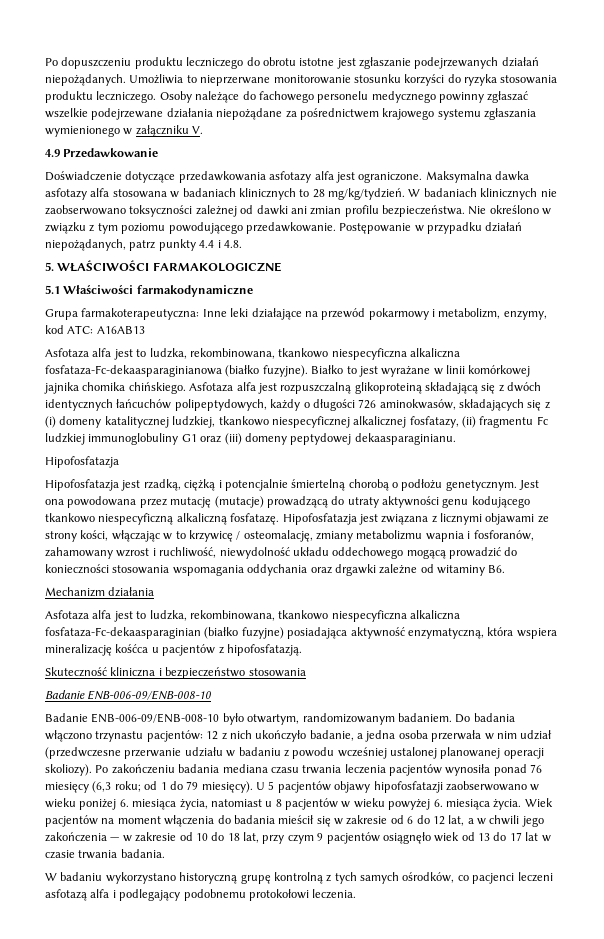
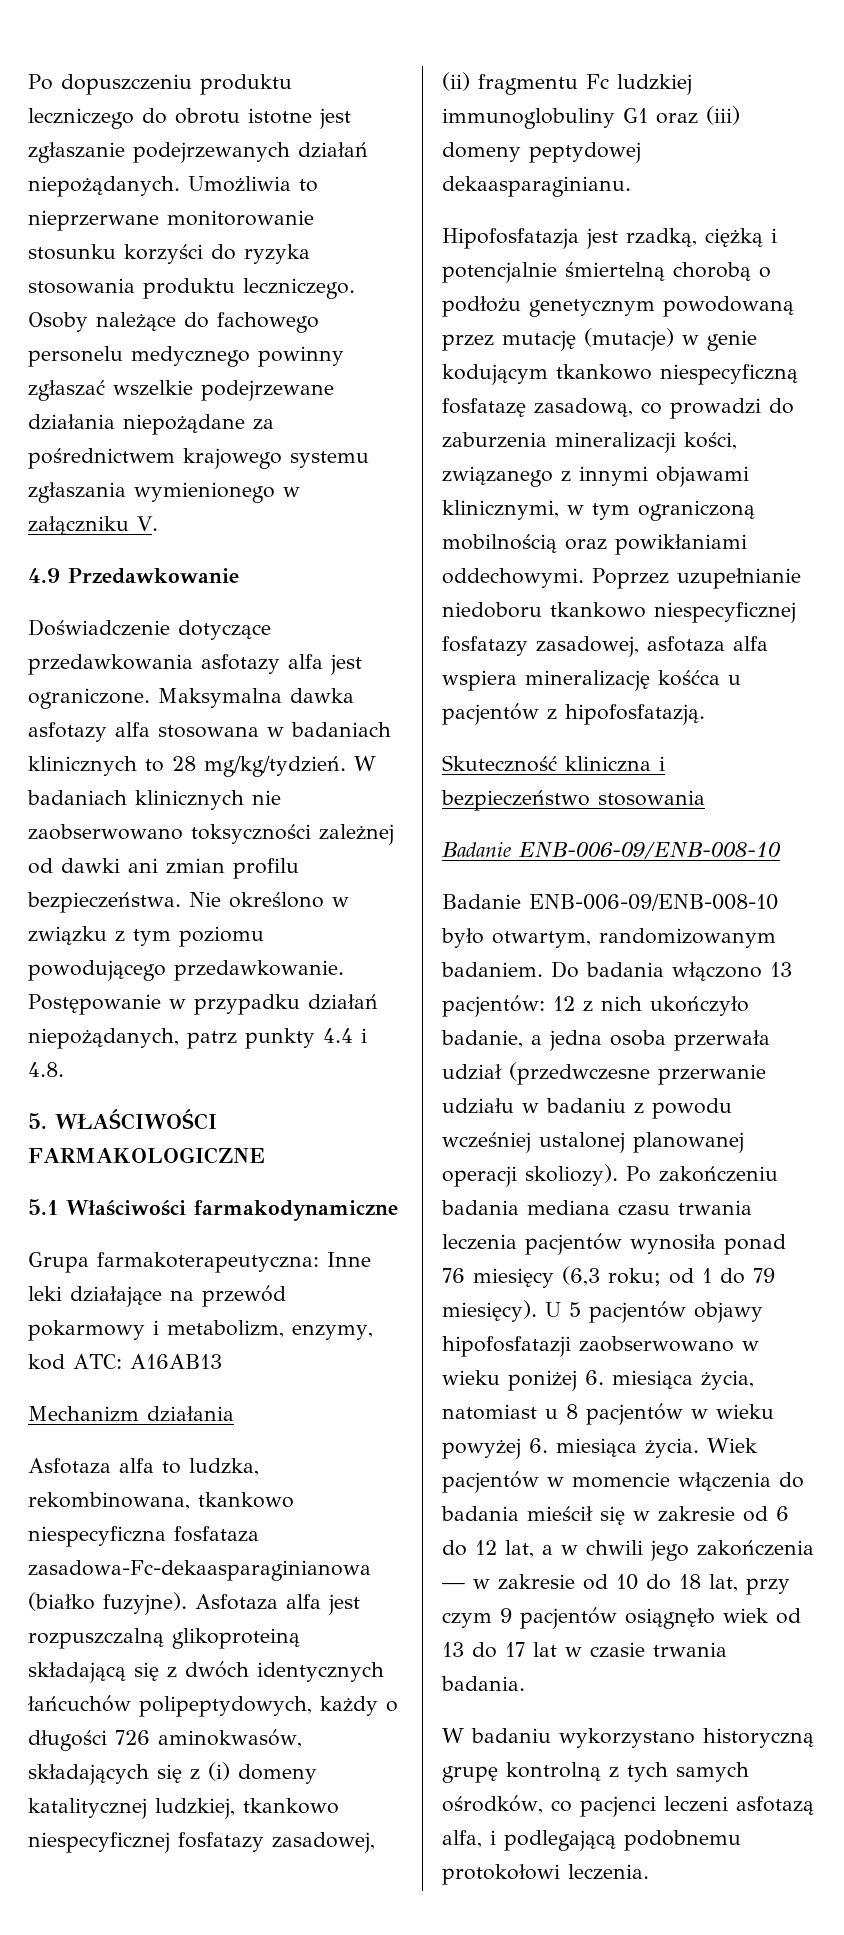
[45,348,460,360] [45,365,531,377] [44,382,186,394] // Asfotaza alfa jest to ludzka, rekombinowana, tkankowo niespecyficzna alkaliczna fosfataza-Fc-dekaasparaginianowa (białko fuzyjne). Białko to jest wyrażane w linii komórkowej jajnika chomika chińskiego. -> [28,1406,234,1422] [28,1458,259,1476] [28,1492,294,1510] [28,1526,259,1547] [28,1560,371,1581] [28,1592,187,1615] // Mechanizm działania // Asfotaza alfa to ludzka, rekombinowana, tkankowo niespecyficzna fosfataza zasadowa-Fc-dekaasparaginianowa (białko fuzyjne).
[353,416,459,428] alkalicznej fosfatazy, -> [178,1832,375,1853] fosfatazy zasadowej,
[45,479,119,491] // Hipofosfatazja -> (579, 238) none
[445,480,540,491] [45,496,530,508] [45,513,549,525] [45,530,534,542] [45,547,518,559] [45,564,506,576] [45,587,155,597] [45,610,460,622] [45,627,514,639] genetycznym. Jest ona powodowana przez mutację (mutacje) prowadzącą do utraty aktywności genu kodującego tkankowo niespecyficzną alkaliczną fosfatazę. Hipofosfatazja jest związana z licznymi objawami ze strony kości, włączając w to krzywicę / osteomalację, zmiany metabolizmu wapnia i fosforanów, zahamowany wzrost i ruchliwość, niewydolność układu oddechowego mogącą prowadzić do konieczności stosowania wspomagania oddychania oraz drgawki zależne od witaminy B6. // Mechanizm działania // Asfotaza alfa jest to ludzka, rekombinowana, tkankowo niespecyficzna alkaliczna fosfataza-Fc-dekaasparaginian (białko fuzyjne) posiadająca aktywność enzymatyczną, która -> [529,296,794,317] [442,328,757,351] [442,364,798,385] [442,398,794,419] [442,432,737,453] [442,466,749,487] [442,500,755,521] [442,534,747,555] [442,568,801,589] [442,602,796,623] [442,636,768,657] genetycznym powodowaną przez mutację (mutacje) w genie kodującym tkankowo niespecyficzną fosfatazę zasadową, co prowadzi do zaburzenia mineralizacji kości, związanego z innymi objawami klinicznymi, w tym ograniczoną mobilnością oraz powikłaniami oddechowymi. Poprzez uzupełnianie niedoboru tkankowo niespecyficznej fosfatazy zasadowej, asfotaza alfa
[95,731,144,742] trzynastu -> [770,962,792,977] 13
[484,731,517,740] w nim -> (770, 1040) none
[101,816,161,824] na moment -> [547,1472,670,1488] w momencie
[90,889,181,901] alfa i podlegający -> [442,1830,616,1851] alfa, i podlegającą

